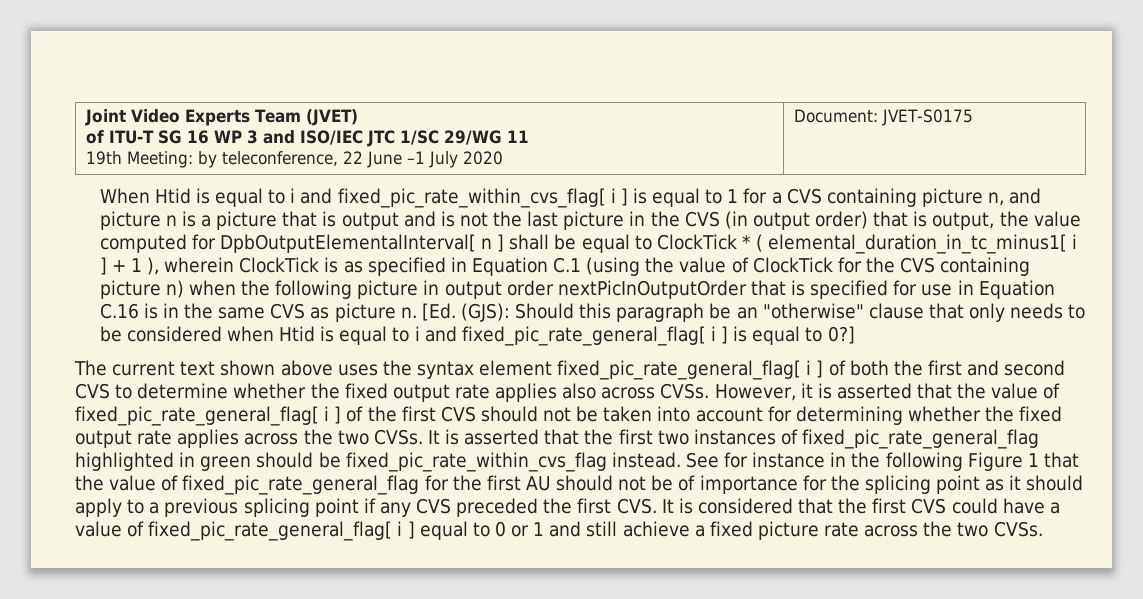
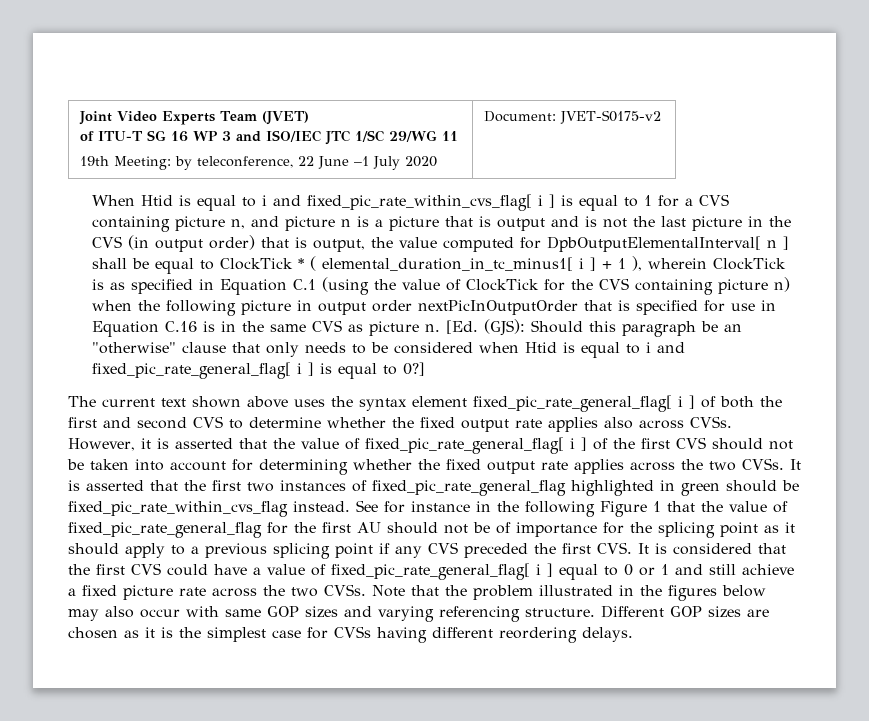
[882,109,974,126] JVET-S0175 -> [560,110,662,124] JVET-S0175-v2
(1043, 529) none -> [372,585,766,601] [68,605,769,622] [68,626,633,643] Note that the problem illustrated in the figures below may also occur with same GOP sizes and varying referencing structure. Different GOP sizes are chosen as it is the simplest case for CVSs having different reordering delays.

